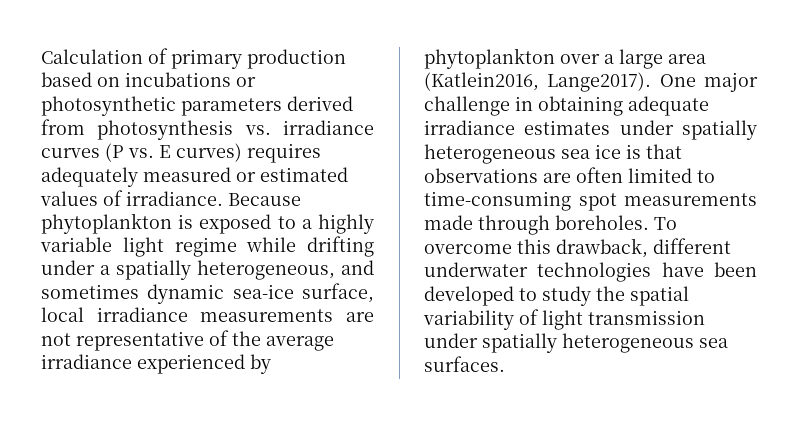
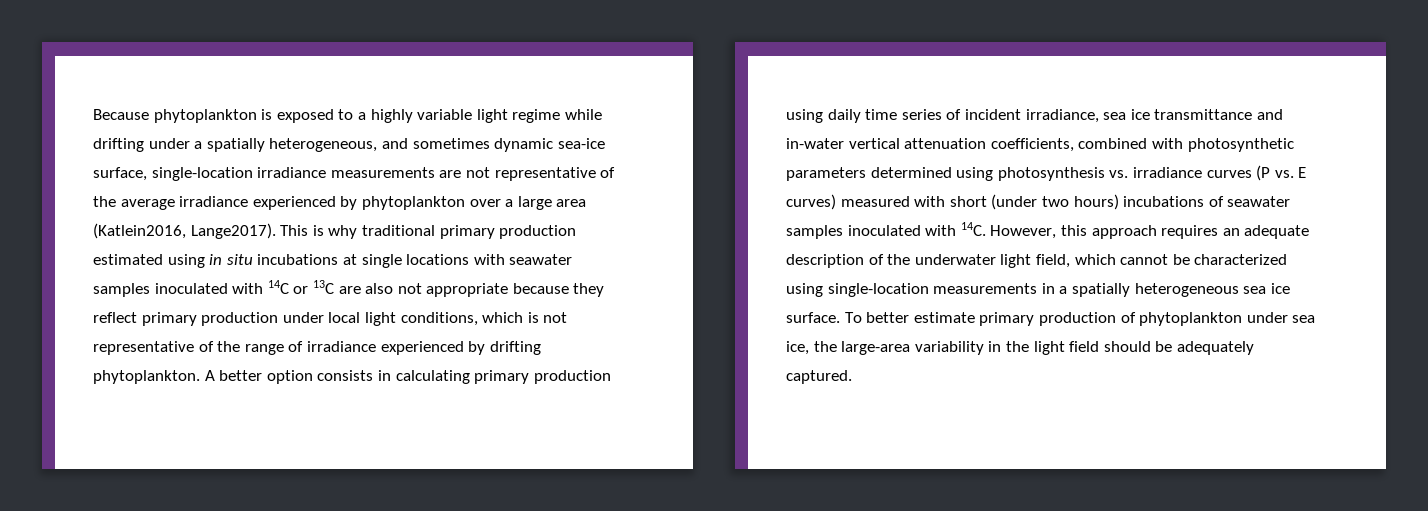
[41,48,346,69] [41,72,256,87] [41,96,353,116] [41,119,374,140] [41,143,321,163] [41,167,348,187] [40,190,223,206] Calculation of primary production based on incubations or photosynthetic parameters derived from photosynthesis vs. irradiance curves (P vs. E curves) requires adequately measured or estimated values of irradiance. -> (93, 114) none
[41,307,84,322] local -> [151,167,253,181] single-location
[659,72,758,92] [424,96,709,116] [424,120,757,140] [424,144,682,164] [424,167,715,183] [424,191,757,211] [424,215,677,235] [424,238,731,258] [424,262,757,282] [424,286,689,306] [423,309,705,330] [424,333,728,353] [424,356,505,372] One major challenge in obtaining adequate irradiance estimates under spatially heterogeneous sea ice is that observations are often limited to time-consuming spot measurements made through boreholes. To overcome this drawback, different underwater technologies have been developed to study the spatial variability of light transmission under spatially heterogeneous sea surfaces. -> [280,225,577,239] [93,254,573,268] [93,280,605,297] [93,312,568,326] [93,341,541,355] [93,370,611,384] [786,109,1283,123] [786,138,1294,152] [786,165,1307,181] [786,194,1291,210] [786,222,1310,239] [786,254,1288,268] [786,283,1290,297] [786,312,1316,326] [786,341,1254,355] [786,370,852,384] This is why traditional primary production estimated using in situ incubations at single locations with seawater samples inoculated with 14C or 13C are also not appropriate because they reflect primary production under local light conditions, which is not representative of the range of irradiance experienced by drifting phytoplankton. A better option consists in calculating primary production using daily time series of incident irradiance, sea ice transmittance and in-water vertical attenuation coefficients, combined with photosynthetic parameters determined using photosynthesis vs. irradiance curves (P vs. E curves) measured with short (under two hours) incubations of seawater samples inoculated with 14C. However, this approach requires an adequate description of the underwater light field, which cannot be characterized using single-location measurements in a spatially heterogeneous sea ice surface. To better estimate primary production of phytoplankton under sea ice, the large-area variability in the light field should be adequately captured.

